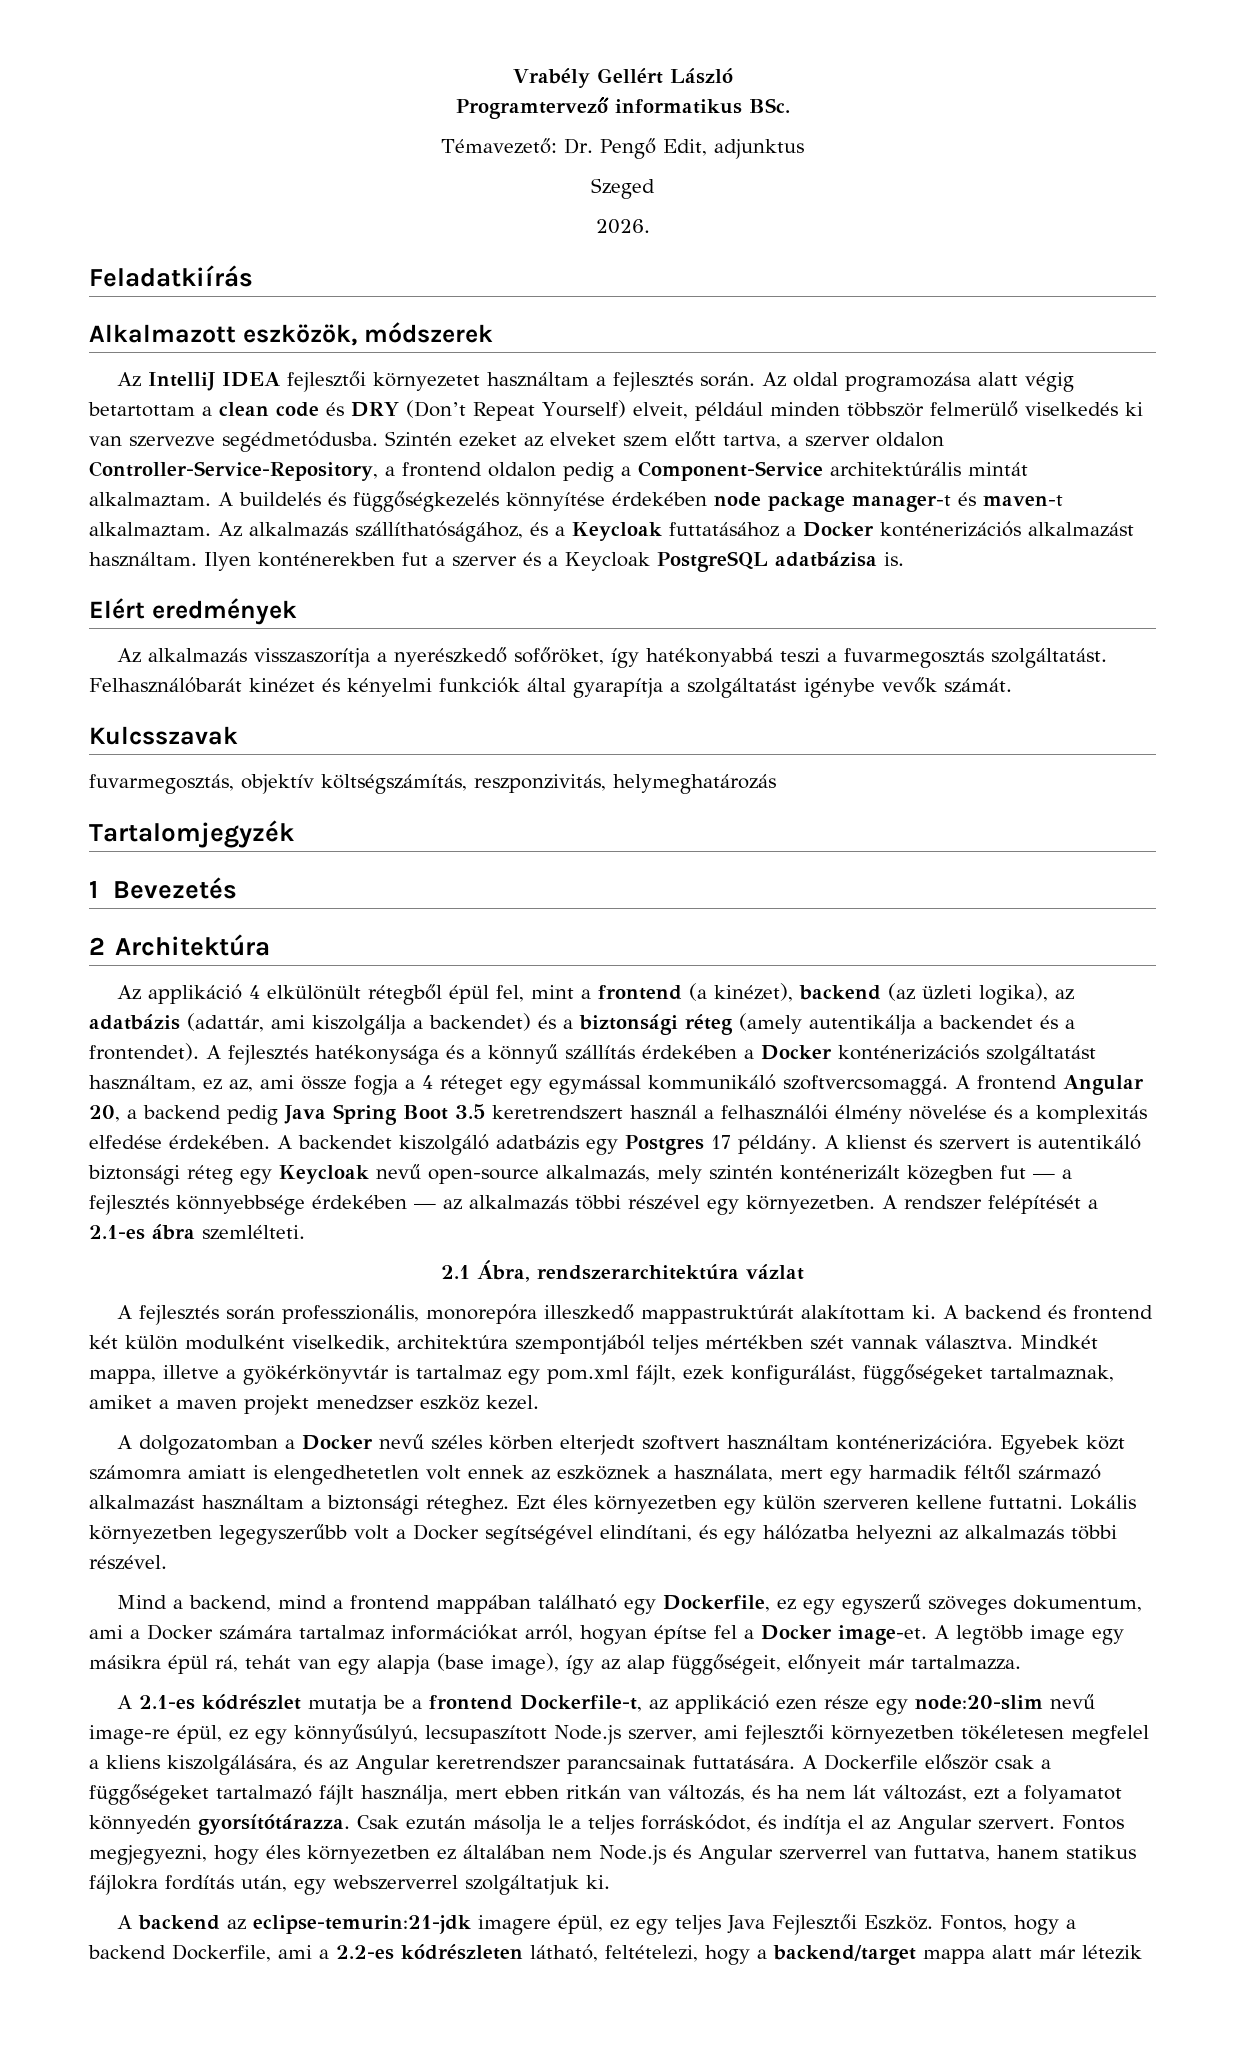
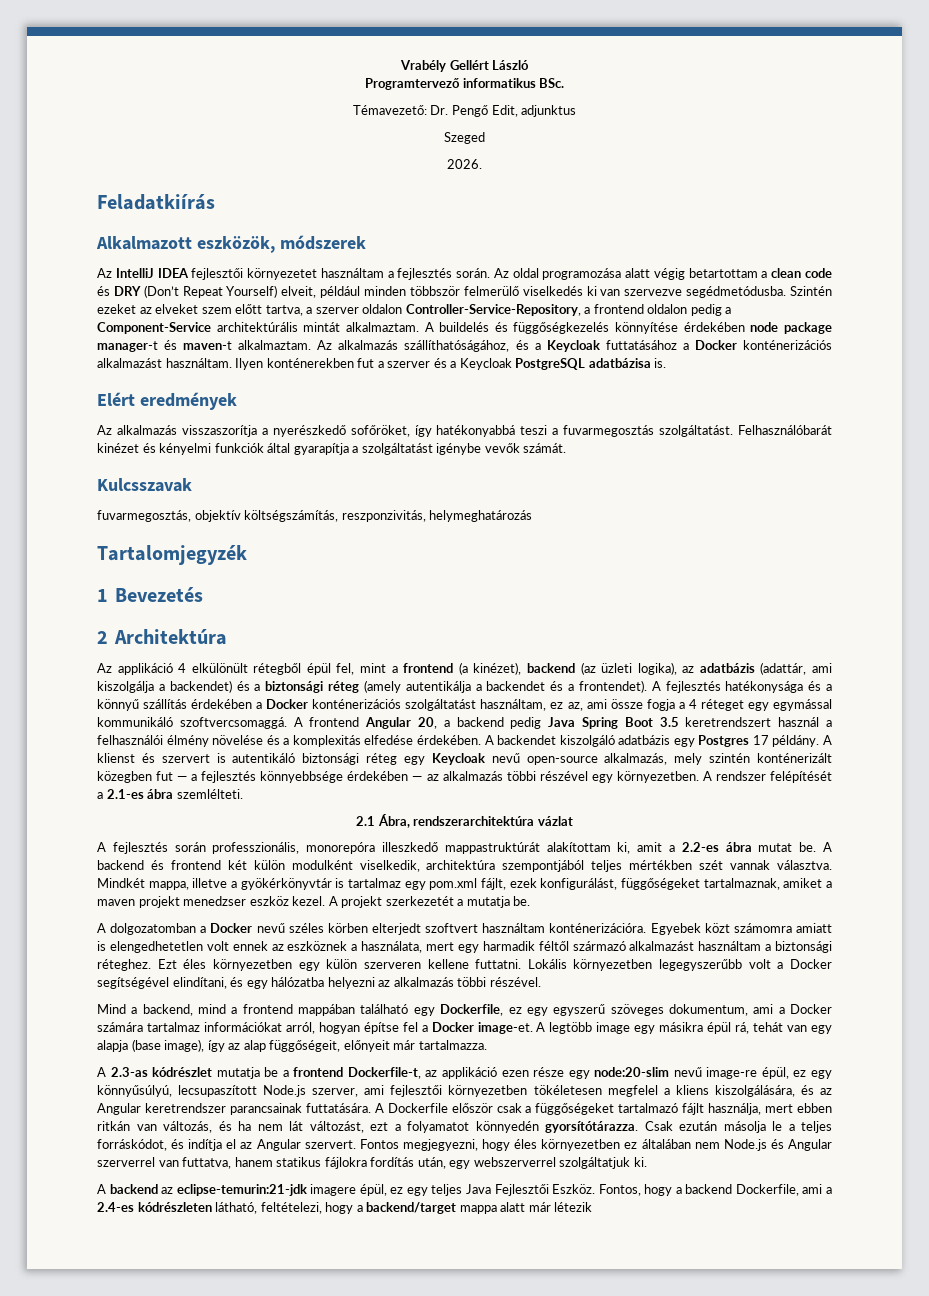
[912,1305,937,1319] ki. -> [617,842,817,854] ki, amit a 2.2-es ábra mutat be.
(539, 1402) none -> [328,896,531,908] A projekt szerkezetét a mutatja be.
[139,1695,196,1710] 2.1-es -> [110,1067,148,1077] 2.3-as
[336,1945,394,1960] 2.2-es -> [97,1202,134,1212] 2.4-es

